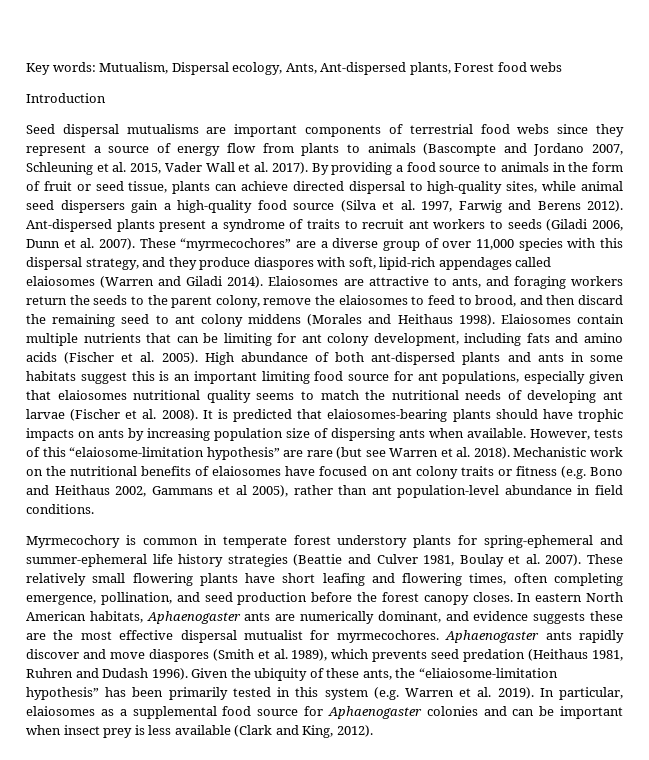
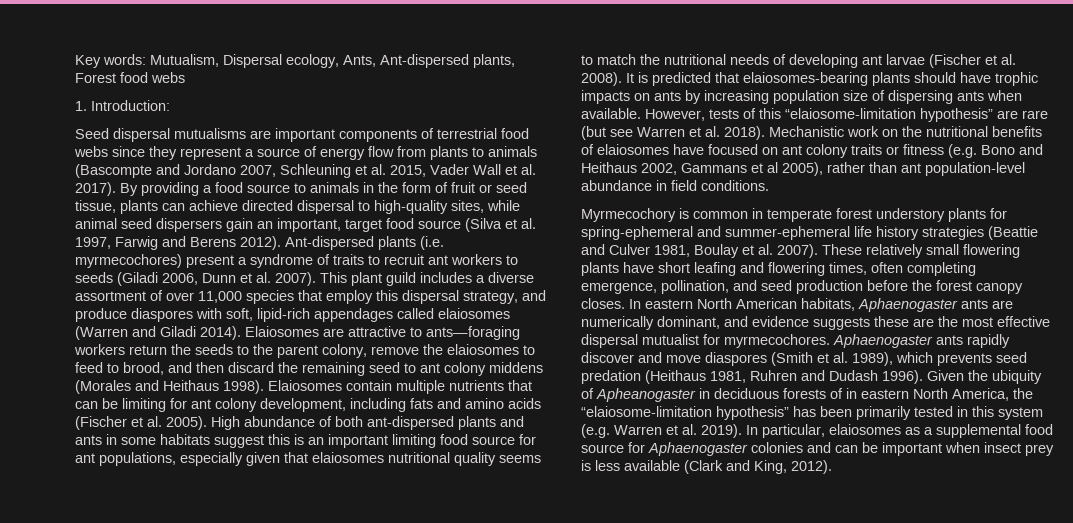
[26,93,106,103] Introduction -> [75,100,170,111] 1. Introduction:
[163,200,252,213] a high-quality -> [257,218,382,232] an important, target
(155, 225) none -> [420,236,444,250] [75,254,182,268] (i.e. myrmecochores)
[139,238,317,251] These “myrmecochores” are -> [320,272,472,286] This plant guild includes
[383,241,421,251] group -> [75,291,146,301] assortment
[567,238,596,248] with -> [298,290,373,304] that employ
[168,257,197,270] they -> (546, 295) none
[451,276,566,289] ants, and foraging -> [426,326,520,340] ants—foraging
[326,668,558,680] these ants, the “eliaiosome-limitation -> [596,388,1033,402] [581,406,712,417] Apheanogaster in deciduous forests of in eastern North America, the “elaiosome-limitation

